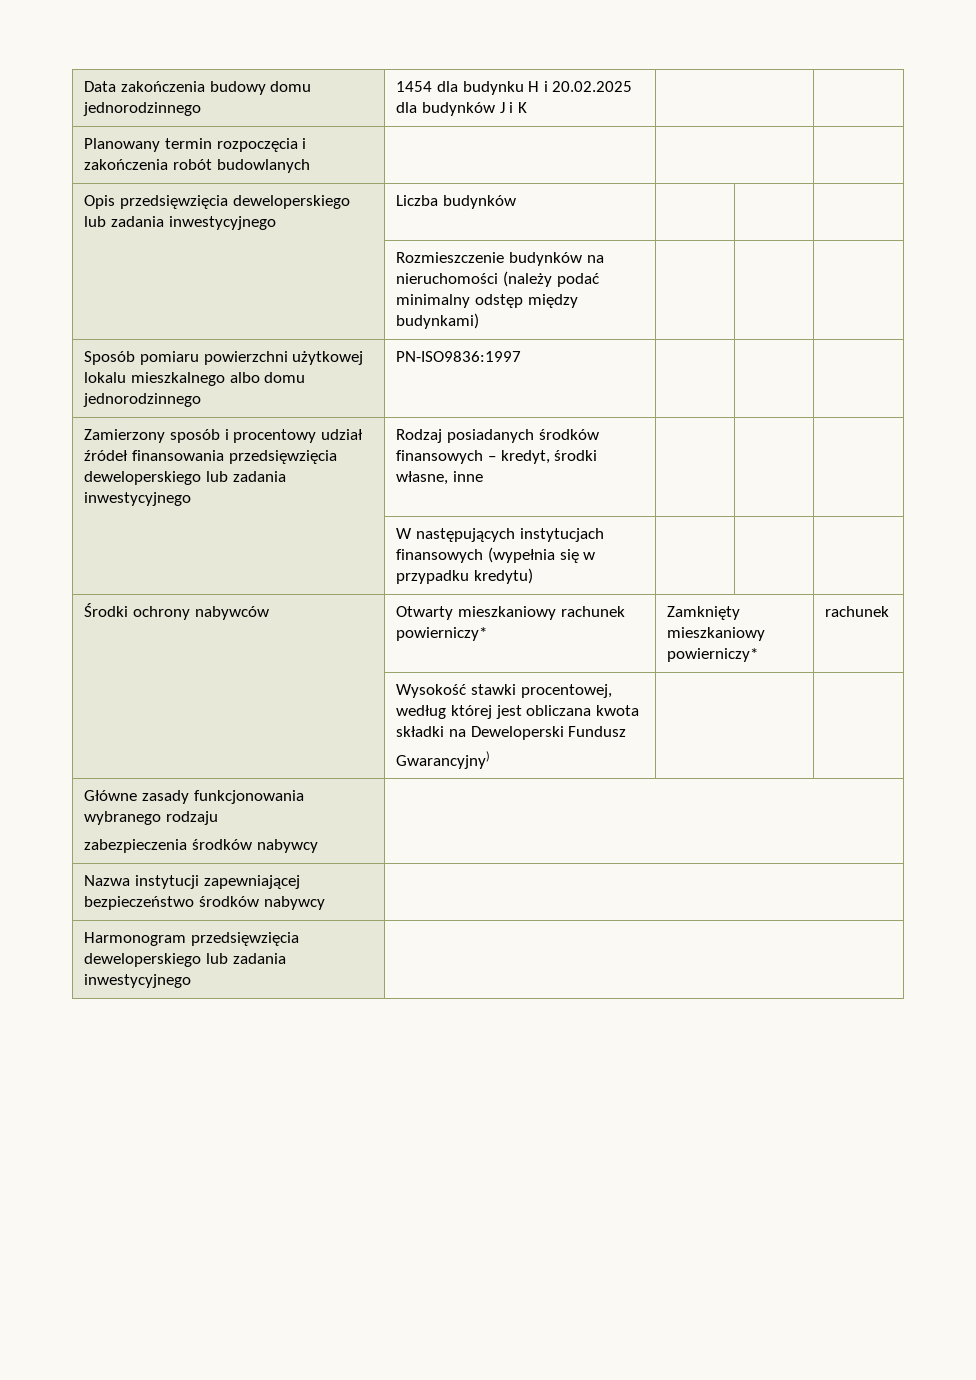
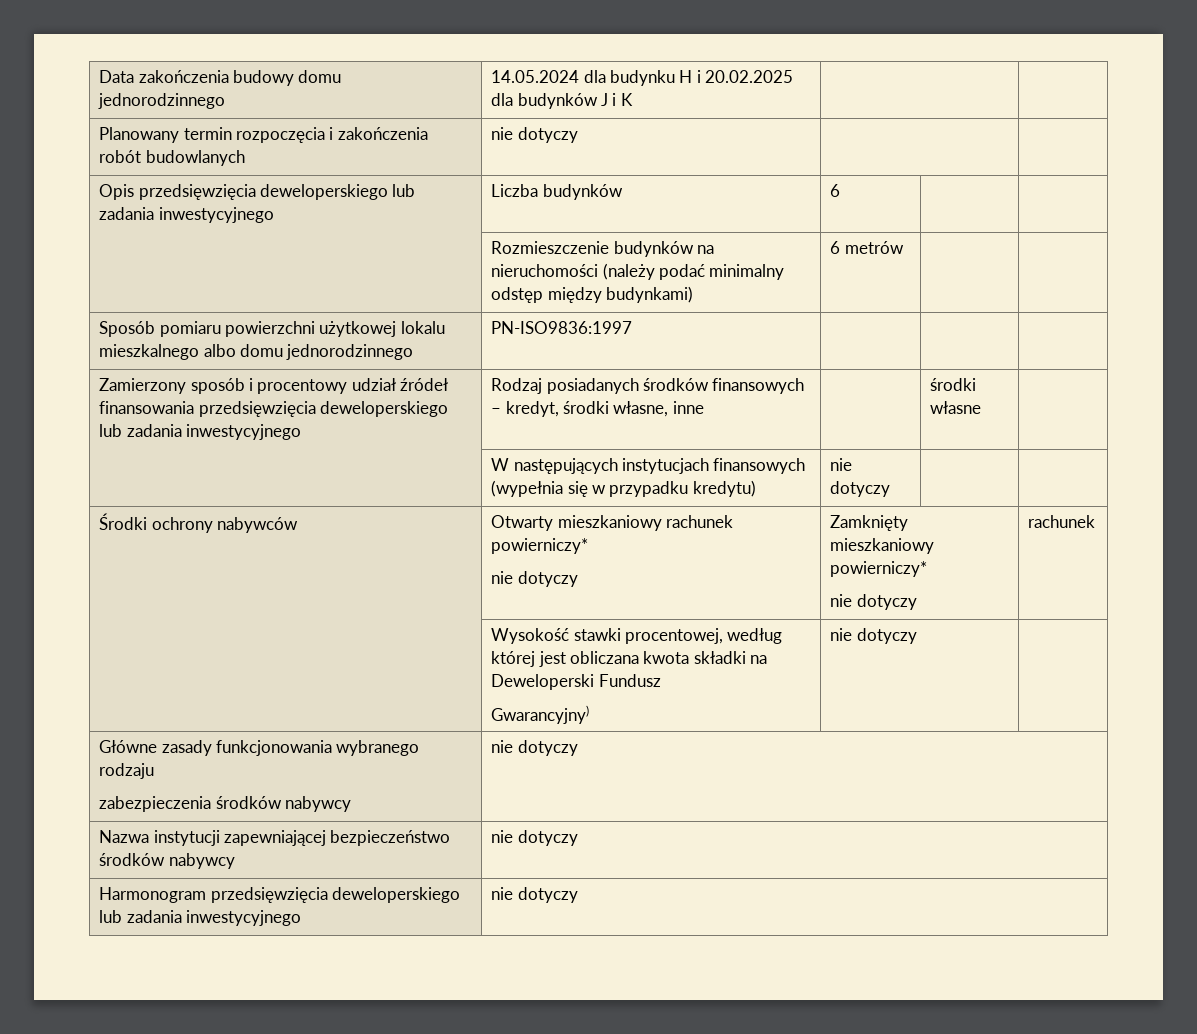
[396,81,433,92] 1454 -> [491,70,580,83] 14.05.2024
(310, 166) none -> [491,127,578,143] nie dotyczy
(517, 202) none -> [830,184,841,197] 6
(480, 321) none -> [830,241,904,254] 6 metrów
(484, 476) none -> [930,378,977,391] [930,401,982,414] środki własne
(534, 576) none -> [830,458,853,471] [830,481,891,497] nie dotyczy
(488, 634) none -> [491,571,578,587] // nie dotyczy
(759, 655) none -> [830,594,917,610] // nie dotyczy
(491, 760) none -> [830,628,917,644] nie dotyczy
(318, 846) none -> [491,740,578,756] nie dotyczy
(325, 903) none -> [491,830,578,846] nie dotyczy
(192, 981) none -> [491,887,578,903] nie dotyczy

